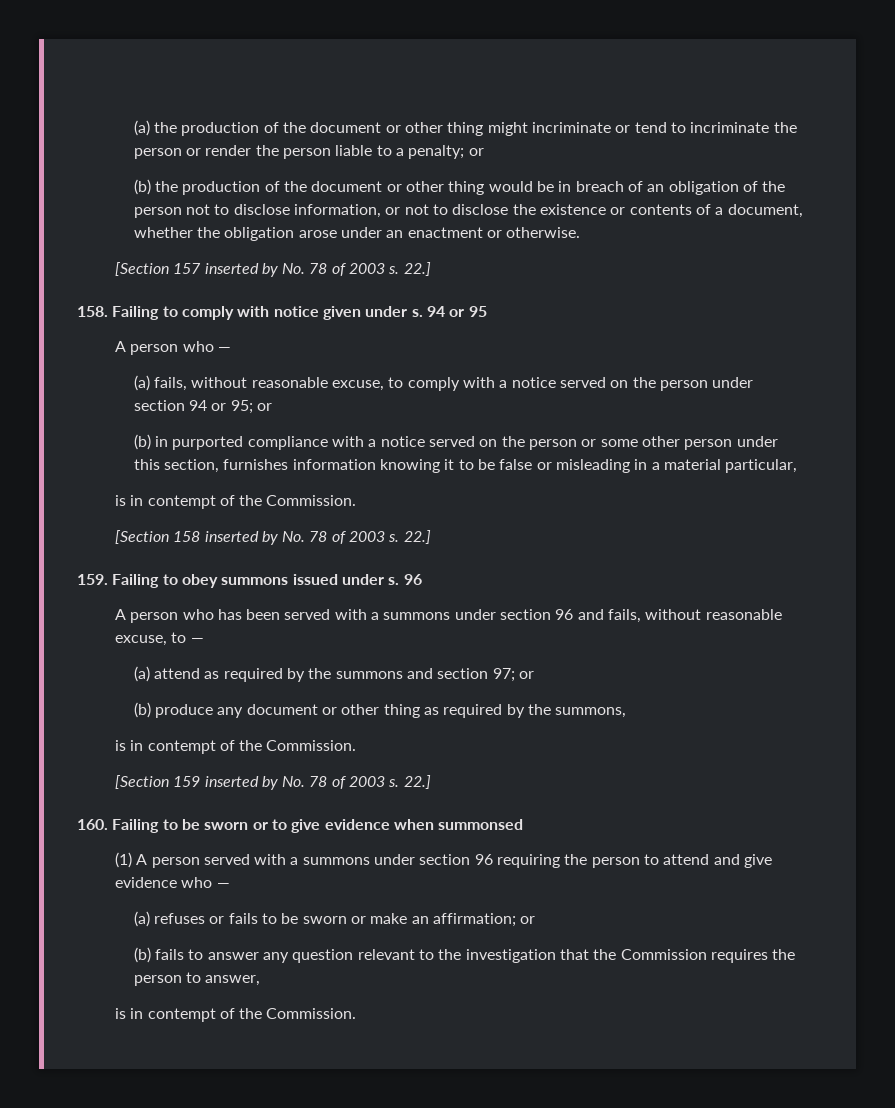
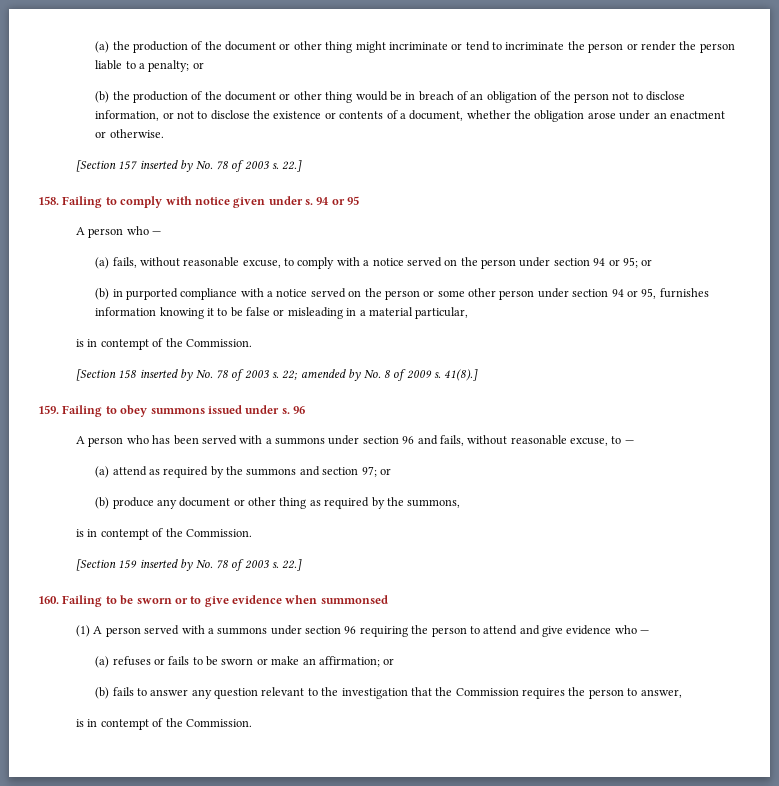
[133,459,220,473] this section, -> [572,288,657,299] section 94 or 95,
[403,530,431,544] 22.] -> [282,369,479,381] 22; amended by No. 8 of 2009 s. 41(8).]

